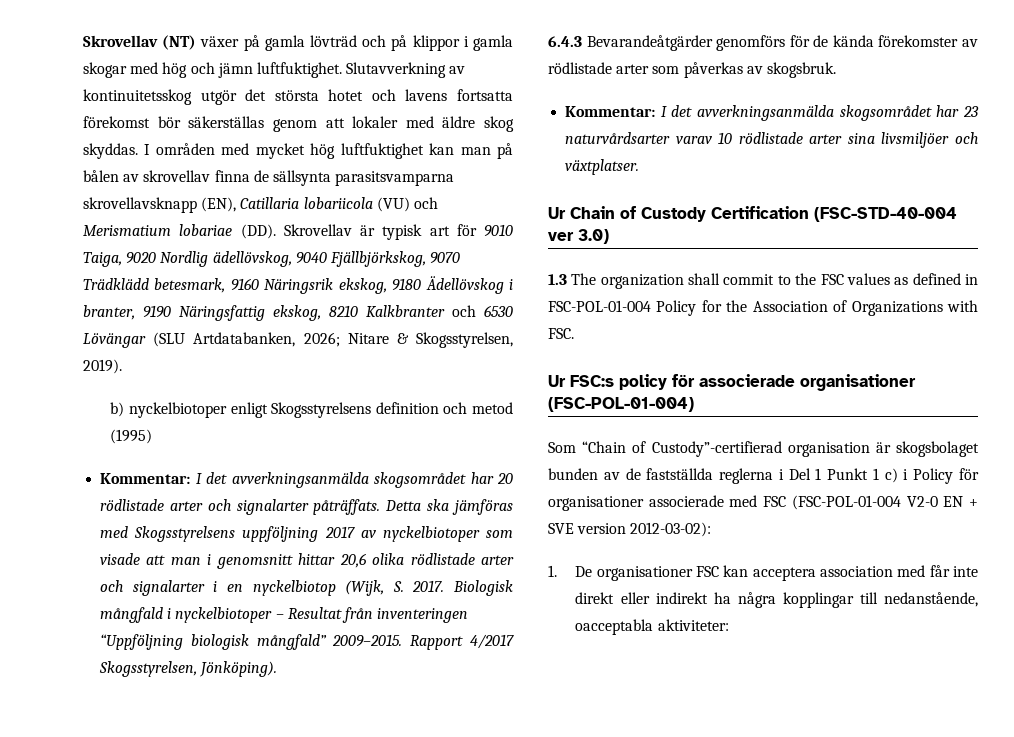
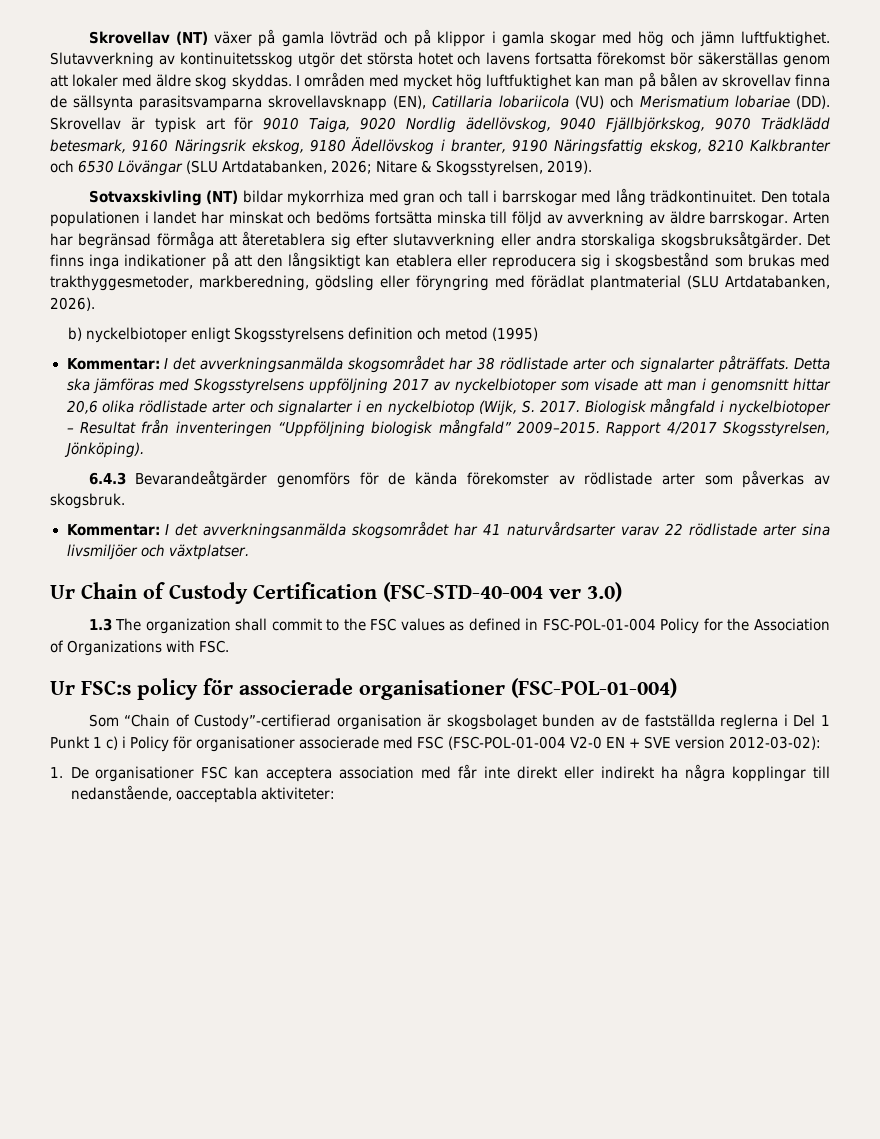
(122, 366) none -> [88,188,830,206] [50,211,830,227] [50,231,830,249] [50,252,830,270] [50,275,830,291] [50,297,95,311] // Sotvaxskivling (NT) bildar mykorrhiza med gran och tall i barrskogar med lång trädkontinuitet. Den totala populationen i landet har minskat och bedöms fortsätta minska till följd av avverkning av äldre barrskogar. Arten har begränsad förmåga att återetablera sig efter slutavverkning eller andra storskaliga skogsbruksåtgärder. Det finns inga indikationer på att den långsiktigt kan etablera eller reproducera sig i skogsbestånd som brukas med trakthyggesmetoder, markberedning, gödsling eller föryngring med förädlat plantmaterial (SLU Artdatabanken, 2026).
[497,473,513,484] 20 -> [477,357,496,370] 38
[962,106,979,117] 23 -> [483,524,502,535] 41
[718,132,733,144] 10 -> [665,523,684,535] 22

